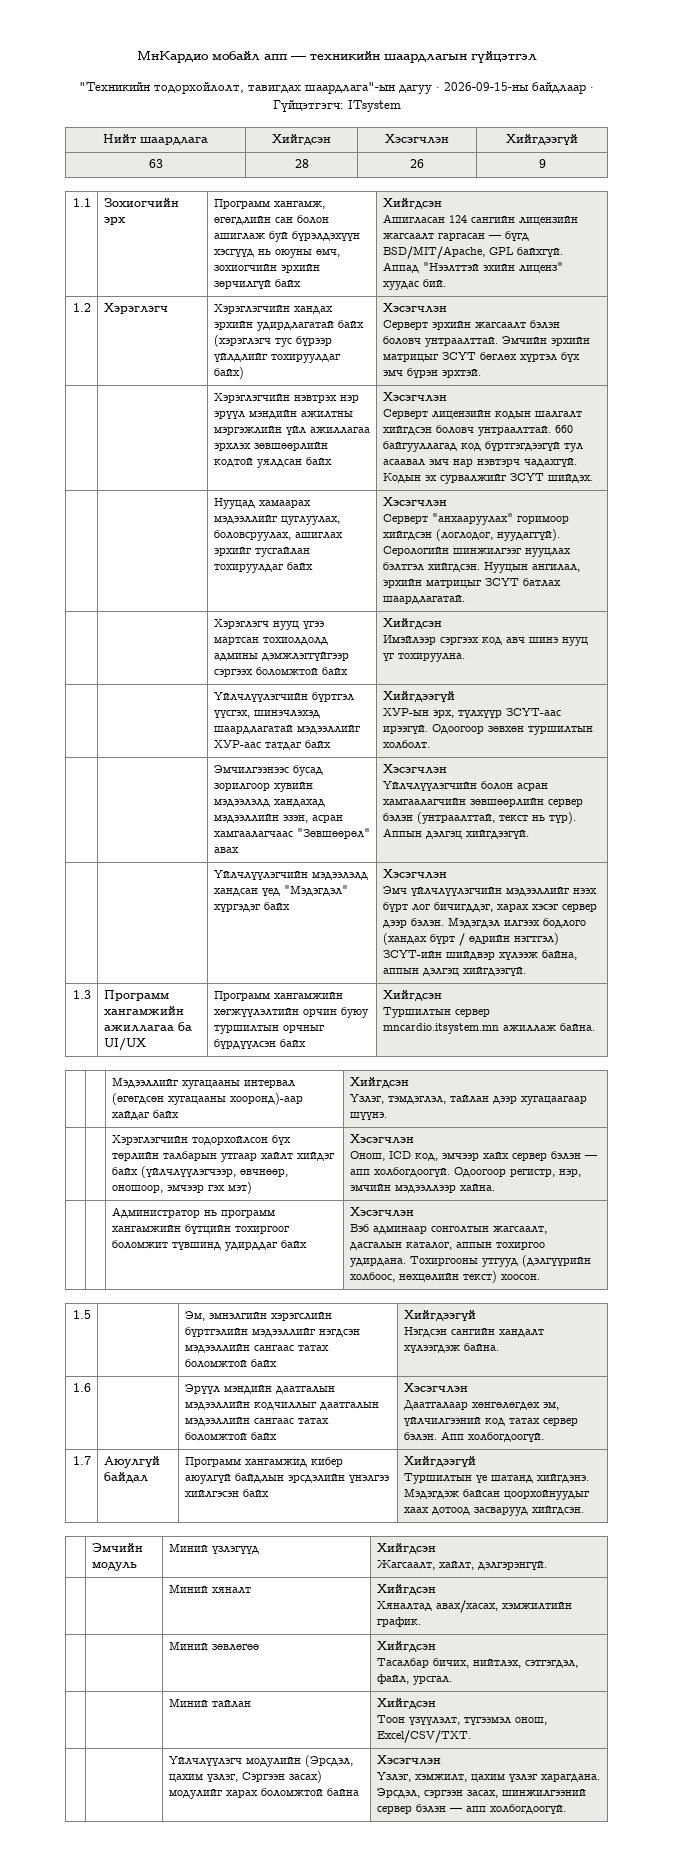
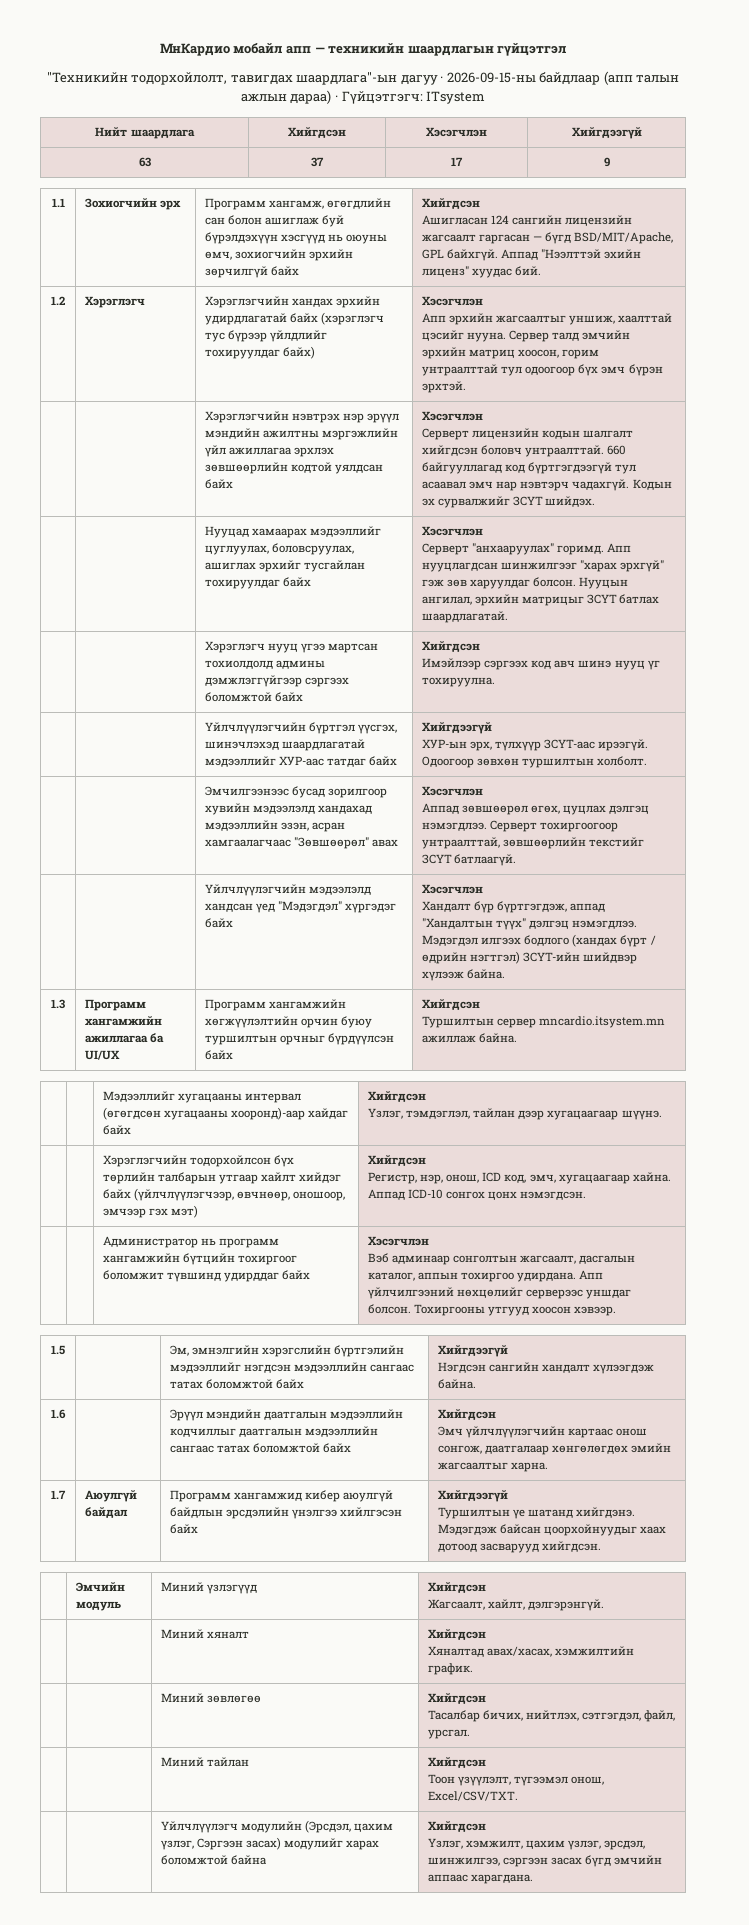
(586, 88) none -> [603,71,680,85] [240,90,332,104] (апп талын ажлын дараа)
[294,159,309,168] [410,159,424,168] 28 | 26 -> [311,157,324,167] [451,157,463,166] 37 | 17
[382,320,560,330] [382,336,590,347] [382,352,557,362] Серверт эрхийн жагсаалт бэлэн боловч унтраалттай. Эмчийн эрхийн матрицыг ЗСҮТ бөглөх хүртэл -> [422,313,673,325] [422,330,631,342] [422,347,600,359] [422,364,576,376] Апп эрхийн жагсаалтыг уншиж, хаалттай цэсийг нууна. Сервер талд эмчийн эрхийн матриц хоосон, горим унтраалттай тул одоогоор
[516,515,569,524] [382,529,560,541] [382,546,571,557] [382,562,480,572] горимоор хийгдсэн (логлодог, нуудаггүй). Серологийн шинжилгээг нууцлах бэлтгэл хийгдсэн. -> [557,543,632,555] [422,560,665,572] [422,577,577,589] горимд. Апп нууцлагдсан шинжилгээг "харах эрхгүй" гэж зөв харуулдаг болсон.
[382,781,548,791] [382,798,583,807] [382,812,576,824] [382,828,529,839] Үйлчлүүлэгчийн болон асран хамгаалагчийн зөвшөөрлийн сервер бэлэн (унтраалттай, текст нь түр). Аппын дэлгэц хийгдээгүй. -> [422,803,650,815] [422,820,619,832] [422,837,645,849] [422,854,517,866] Аппад зөвшөөрөл өгөх, цуцлах дэлгэц нэмэгдлээ. Серверт тохиргоогоор унтраалттай, зөвшөөрлийн текстийг ЗСҮТ батлаагүй.
[382,886,597,896] [382,902,597,912] [382,918,444,928] Эмч үйлчлүүлэгчийн мэдээллийг нээх бүрт лог бичигддэг, харах хэсэг сервер дээр бэлэн. -> [422,901,606,913] [422,918,638,930] Хандалт бүр бүртгэгдэж, аппад "Хандалтын түүх" дэлгэц нэмэгдлээ.
[541,950,577,960] [382,967,526,976] байна, аппын дэлгэц хийгдээгүй. -> [467,969,506,979] байна.
[349,1134,414,1144] [349,1151,597,1161] [349,1167,581,1177] [349,1184,495,1193] Хэсэгчлэн // Онош, ICD код, эмчээр хайх сервер бэлэн — апп холбогдоогүй. Одоогоор регистр, нэр, эмчийн мэдээллээр хайна. -> [368,1155,427,1166] [368,1172,671,1184] [368,1189,587,1200] Хийгдсэн // Регистр, нэр, онош, ICD код, эмч, хугацаагаар хайна. Аппад ICD-10 сонгох цонх нэмэгдсэн.
[409,1255,591,1267] [349,1271,540,1283] Тохиргооны утгууд (дэлгүүрийн холбоос, нөхцөлийн текст) хоосон. -> [579,1270,604,1279] [368,1287,632,1299] [368,1304,617,1316] Апп үйлчилгээний нөхцөлийг серверээс уншдаг болсон. Тохиргооны утгууд хоосон хэвээр.
[403,1383,468,1393] [403,1400,559,1410] [403,1417,578,1426] [403,1431,544,1442] Хэсэгчлэн // Даатгалаар хөнгөлөгдөх эм, үйлчилгээний код татах сервер бэлэн. Апп холбогдоогүй. -> [438,1409,497,1420] [438,1426,648,1438] [438,1443,672,1455] [438,1462,549,1472] Хийгдсэн // Эмч үйлчлүүлэгчийн картаас онош сонгож, даатгалаар хөнгөлөгдөх эмийн жагсаалтыг харна.
[376,1755,441,1765] Хэсэгчлэн -> [428,1821,487,1832] Хийгдсэн
[508,1774,600,1782] [376,1788,586,1798] [376,1804,566,1814] үзлэг харагдана. Эрсдэл, сэргээн засах, шинжилгээний сервер бэлэн — апп холбогдоогүй. -> [568,1840,646,1850] [428,1855,663,1867] [428,1874,534,1884] үзлэг, эрсдэл, шинжилгээ, сэргээн засах бүгд эмчийн аппаас харагдана.

